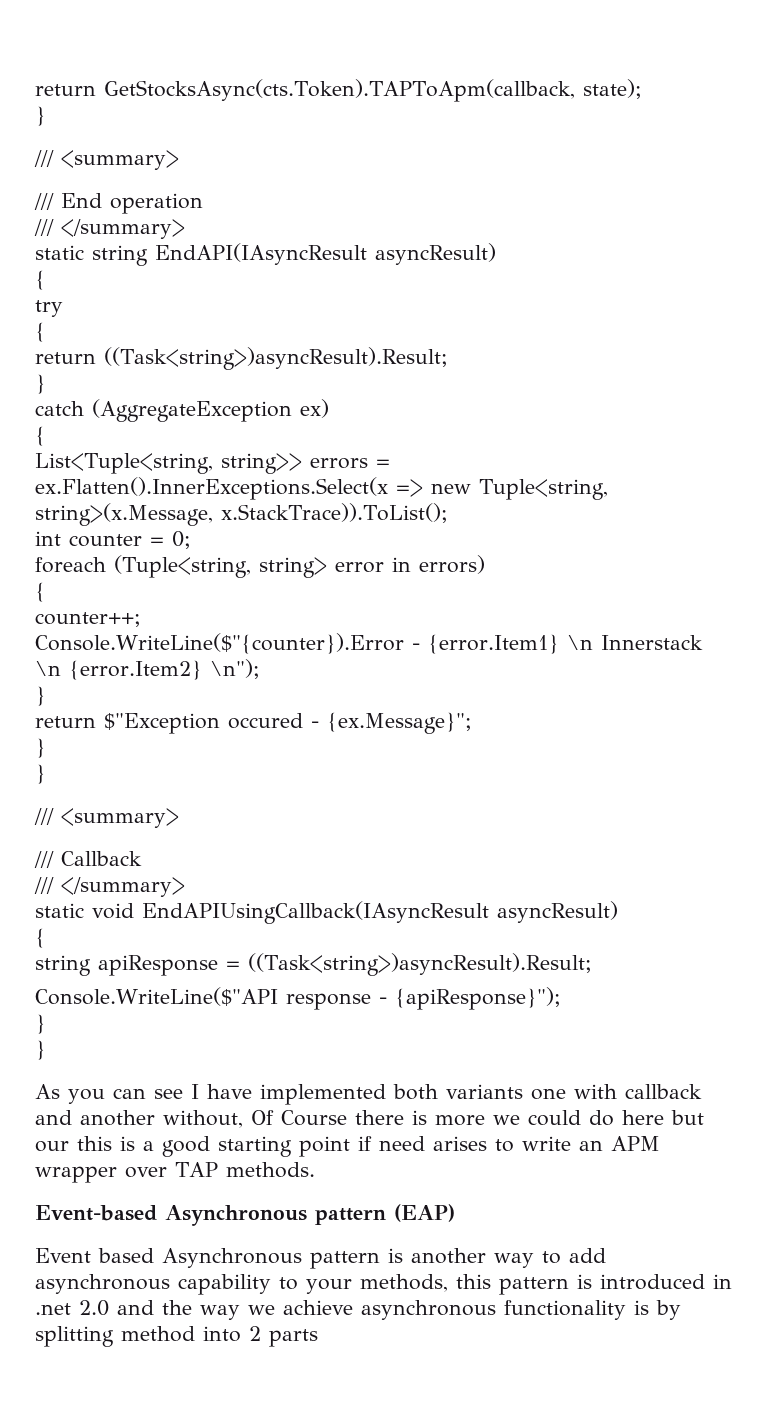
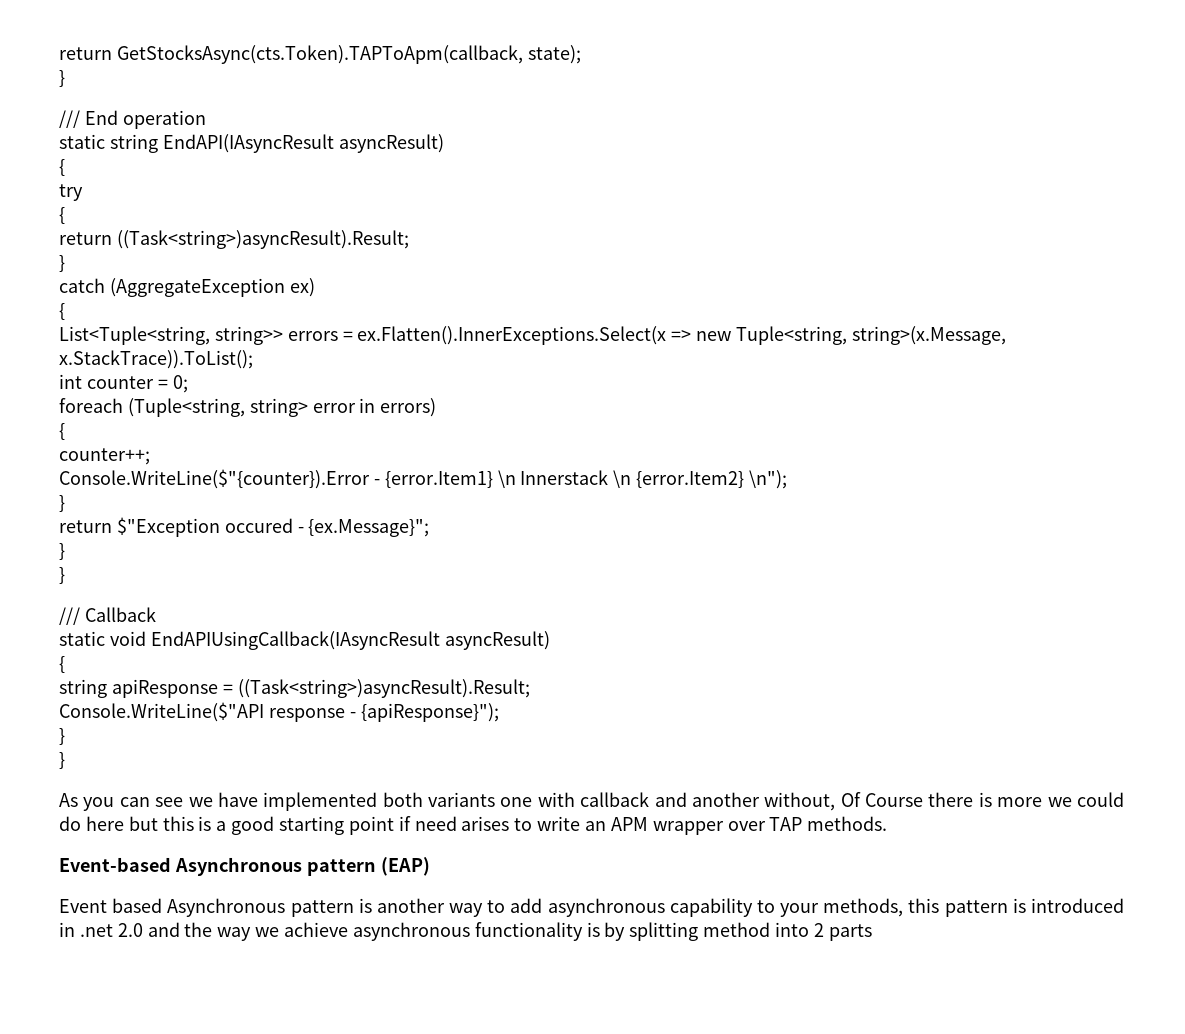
[34,150,179,170] // /// <summary> -> (65, 78) none
[34,219,185,239] // /// </summary> -> (206, 119) none
[34,808,179,828] // /// <summary> -> (65, 575) none
[34,877,185,897] // /// </summary> -> (156, 614) none
[191,1084,199,1099] I -> [188,797,213,807] we
[35,1141,69,1152] our -> (158, 823) none

